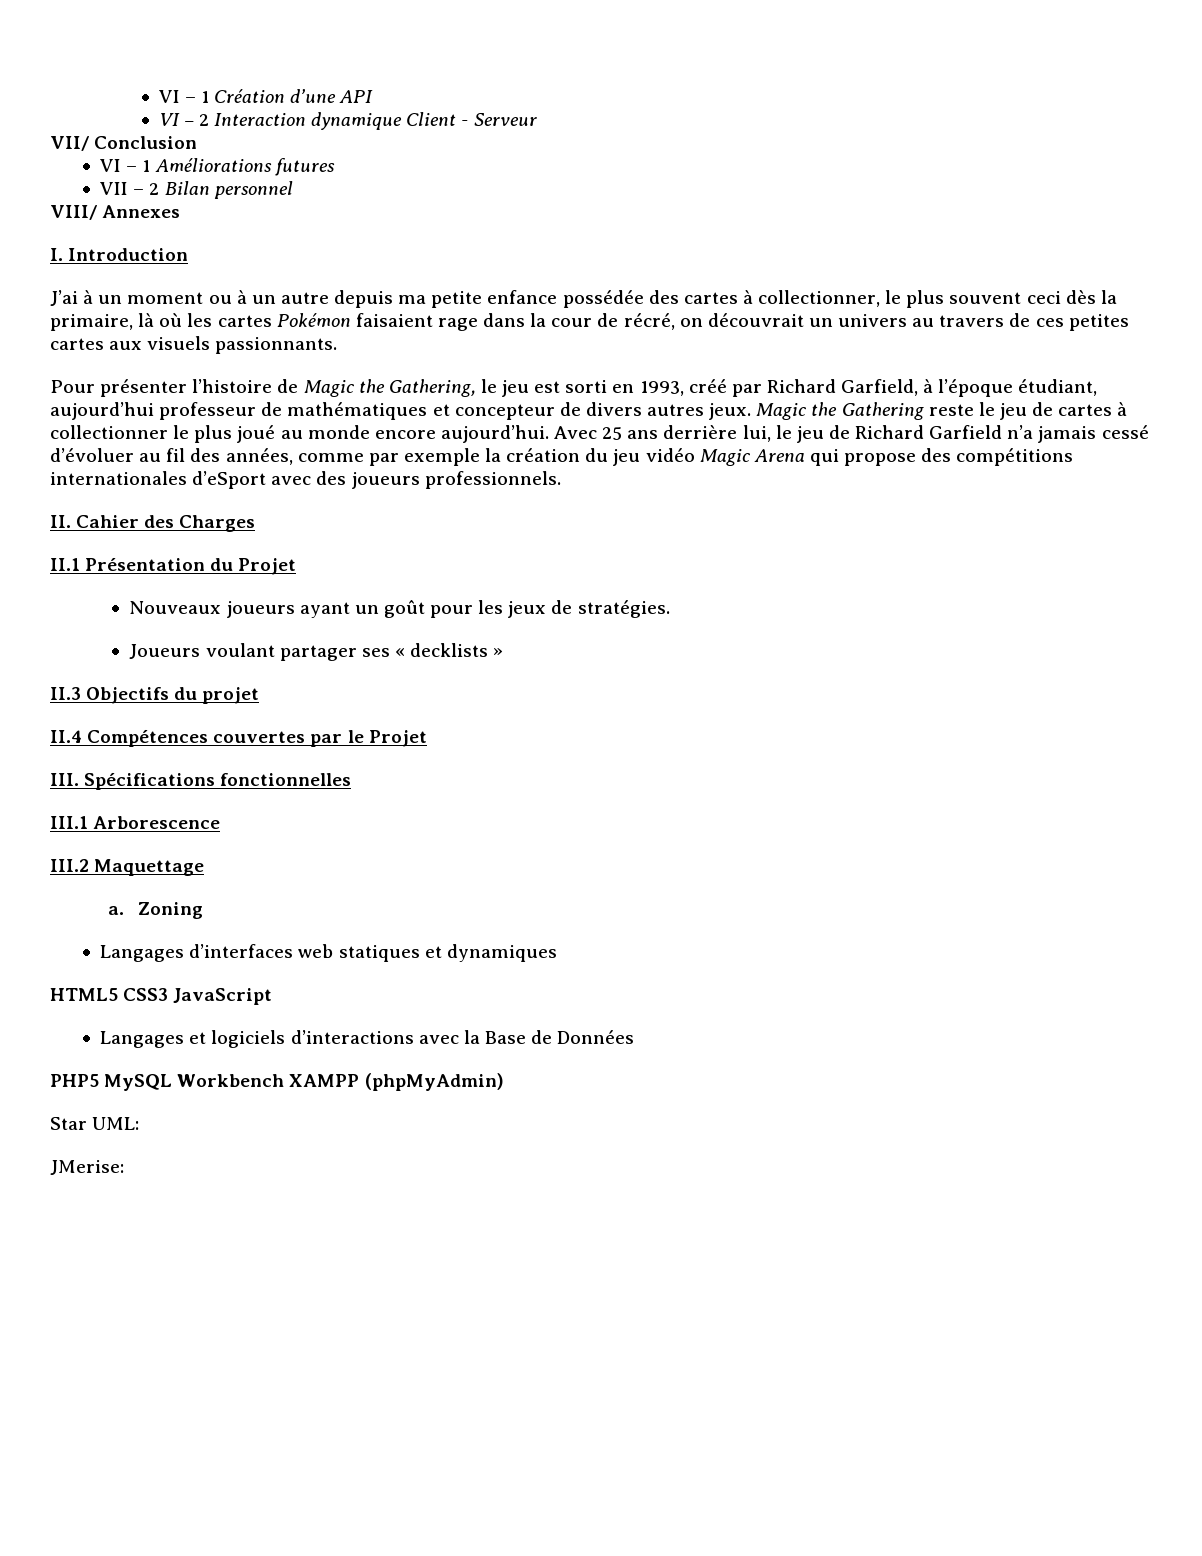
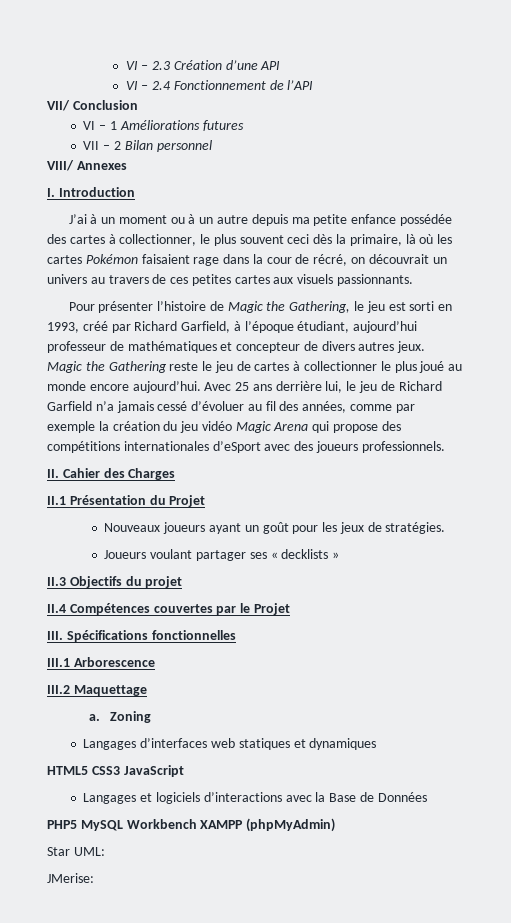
[158,90,209,103] VI – 1 -> [125,61,172,70] VI – 2.3
[198,112,537,130] 2 Interaction dynamique Client - Serveur -> [152,80,314,90] 2.4 Fonctionnement de l’API

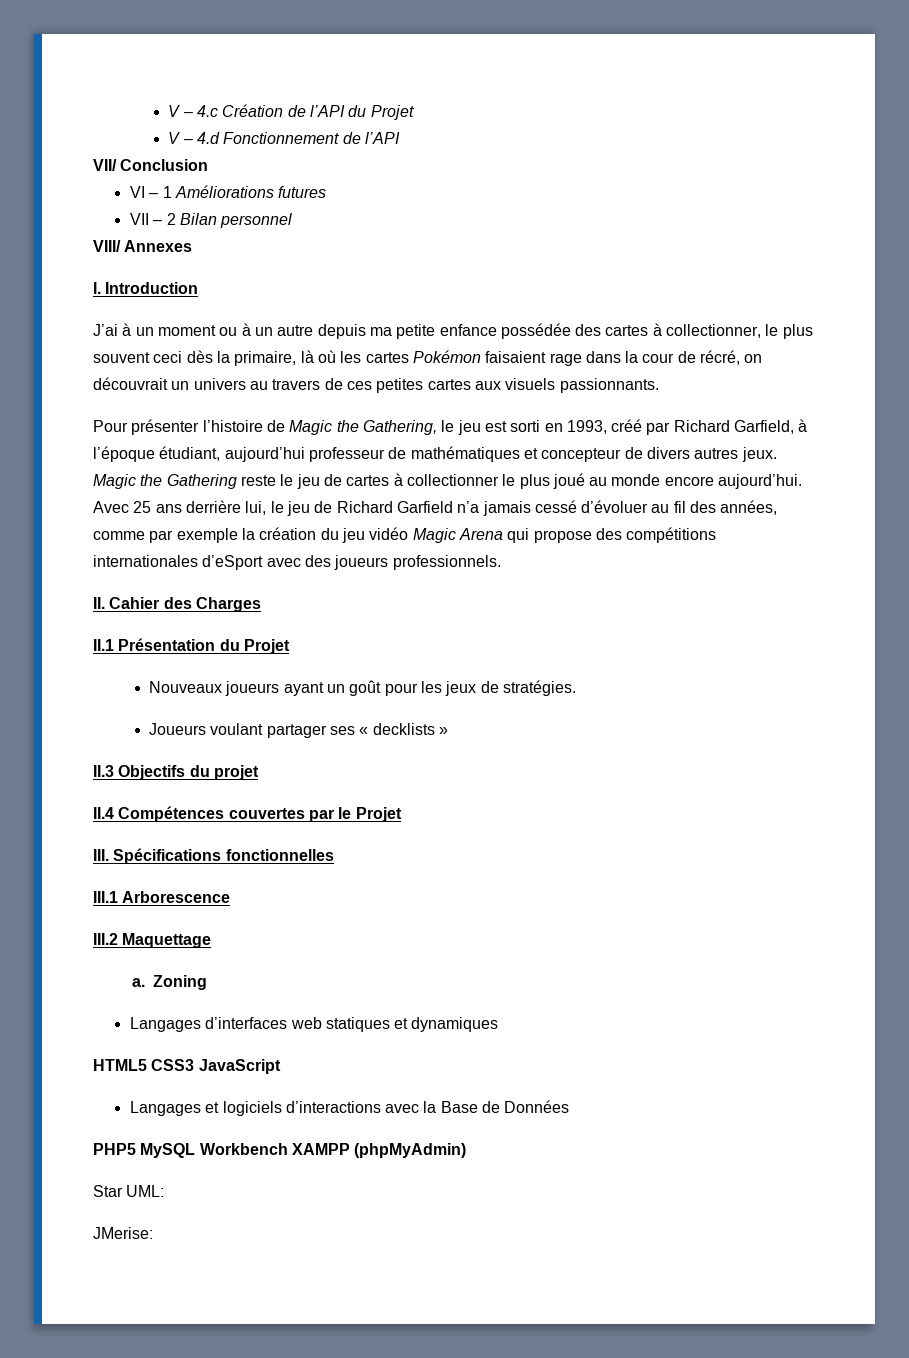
[125,60,281,70] [125,81,172,90] VI – 2.3 Création d’une API // VI – 2.4 -> [168,104,414,120] [168,132,221,144] V – 4.c Création de l’API du Projet // V – 4.d

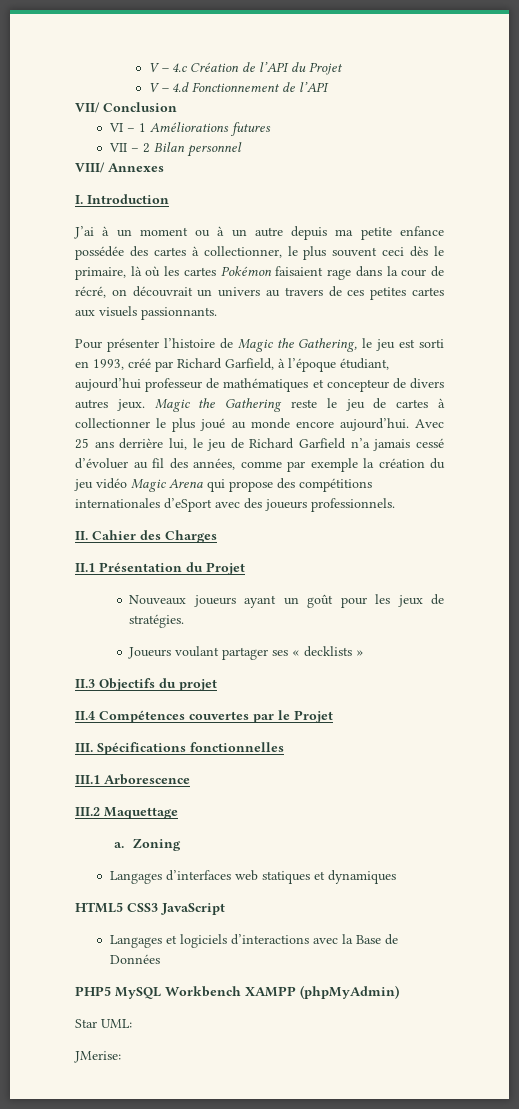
[216,351,230,363] la -> [433,246,444,256] le

